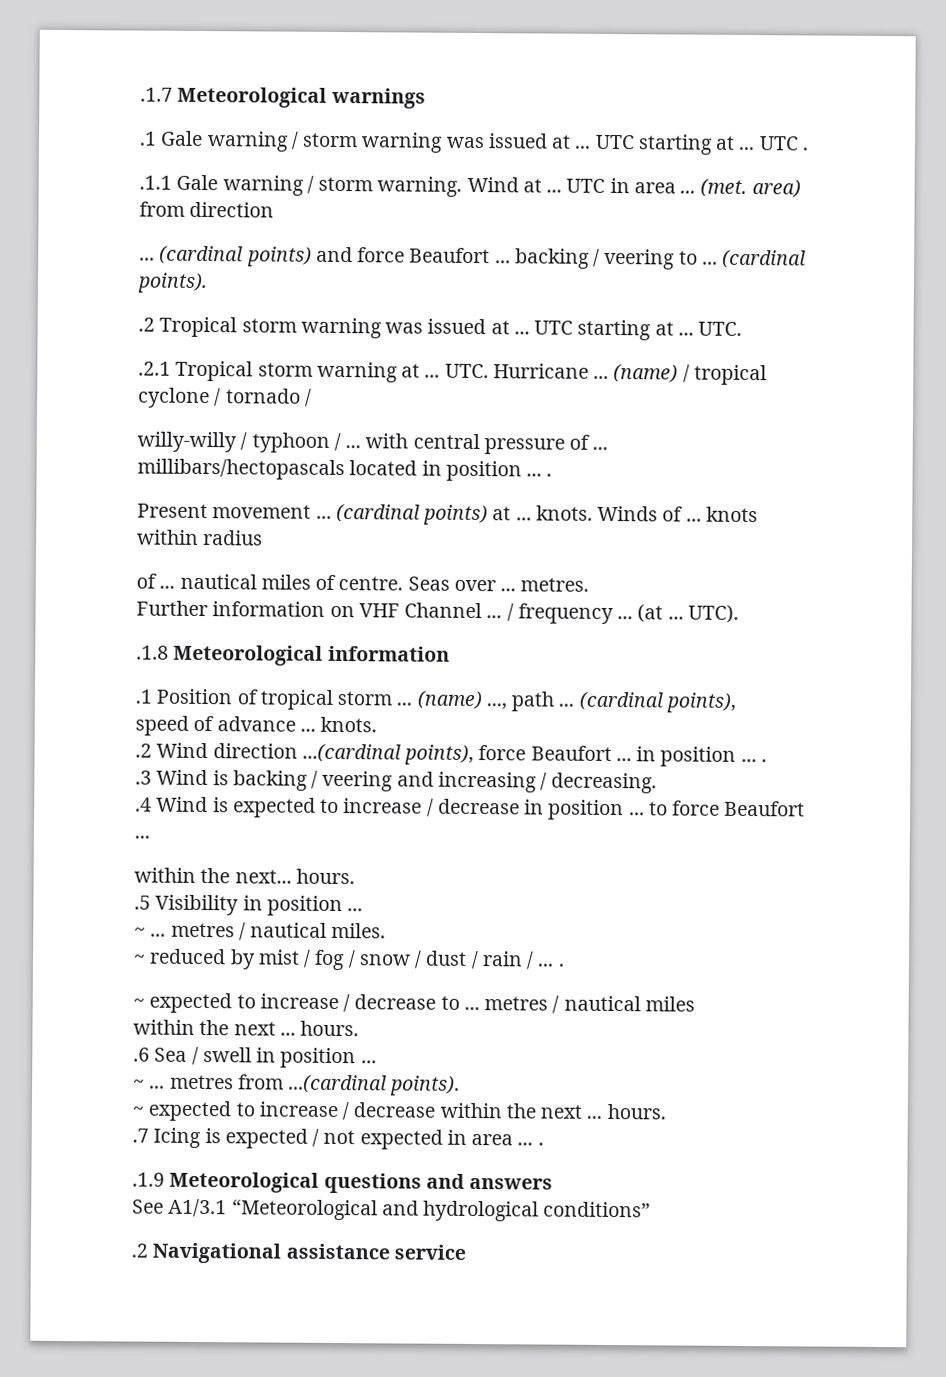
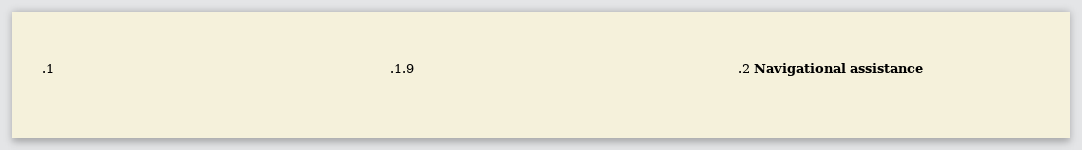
[140,86,426,109] [139,130,808,155] [139,174,801,198] [139,201,275,218] [139,245,807,270] [137,272,208,294] [138,316,743,341] [138,360,767,386] [138,387,312,409] [137,431,609,455] [137,458,553,482] [137,503,758,526] [137,529,264,546] [136,573,590,592] [136,600,739,625] [136,644,450,666] [135,688,736,713] [135,715,378,736] [135,742,767,767] [135,769,658,794] [135,796,806,821] [134,835,150,839] [134,867,355,885] [134,894,364,917] [134,922,387,941] [133,948,564,971] [133,992,695,1014] [133,1019,360,1037] [133,1046,377,1069] [133,1074,461,1096] [132,1100,666,1122] [132,1127,544,1150] [132,1171,554,1194] [132,1198,652,1222] .1.7 Meteorological warnings // .1 Gale warning / storm warning was issued at ... UTC starting at ... UTC . // .1.1 Gale warning / storm warning. Wind at ... UTC in area ... (met. area) from direction // ... (cardinal points) and force Beaufort ... backing / veering to ... (cardinal points). // .2 Tropical storm warning was issued at ... UTC starting at ... UTC. // .2.1 Tropical storm warning at ... UTC. Hurricane ... (name) / tropical cyclone / tornado / // willy-willy / typhoon / ... with central pressure of ... millibars/hectopascals located in position ... . // Present movement ... (cardinal points) at ... knots. Winds of ... knots within radius // of ... nautical miles of centre. Seas over ... metres. // Further information on VHF Channel ... / frequency ... (at ... UTC). // .1.8 Meteorological information // .1 Position of tropical storm ... (name) ..., path ... (cardinal points), // speed of advance ... knots. // .2 Wind direction ...(cardinal points), force Beaufort ... in position ... . // .3 Wind is backing / veering and increasing / decreasing. // .4 Wind is expected to increase / decrease in position ... to force Beaufort ... // within the next... hours. // .5 Visibility in position ... // ~ ... metres / nautical miles. // ~ reduced by mist / fog / snow / dust / rain / ... . // ~ expected to increase / decrease to ... metres / nautical miles // within the next ... hours. // .6 Sea / swell in position ... // ~ ... metres from ...(cardinal points). // ~ expected to increase / decrease within the next ... hours. // .7 Icing is expected / not expected in area ... . // .1.9 Meteorological questions and answers // See A1/3.1 “Meteorological and hydrological conditions” -> [42,64,54,73] [390,64,414,73] .1 // .1.9
[393,1244,466,1260] service -> (923, 68) none

